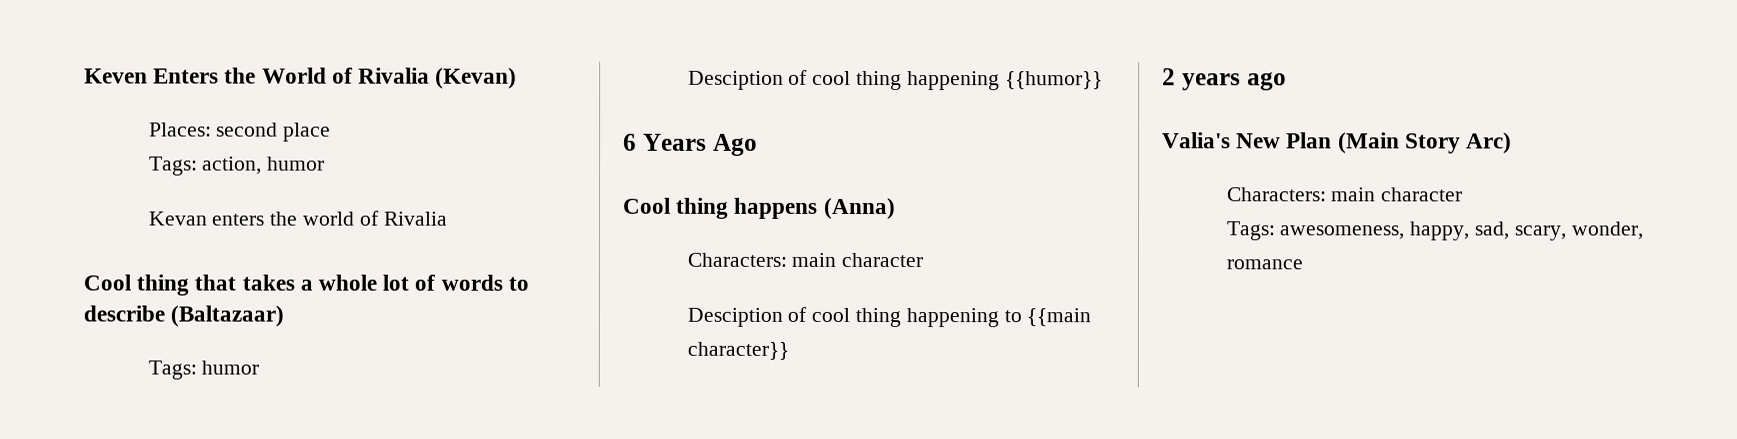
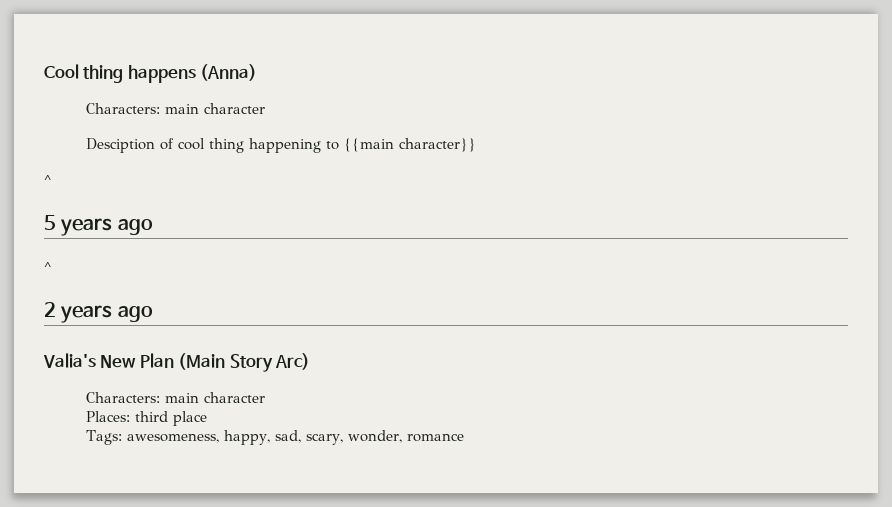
[84,67,518,89] [148,122,332,142] [148,156,326,176] [147,210,448,226] [83,274,529,296] [83,305,285,327] [147,360,260,380] [687,69,1103,91] [623,133,758,156] Keven Enters the World of Rivalia (Kevan) // Places: second place // Tags: action, humor // Kevan enters the world of Rivalia // Cool thing that takes a whole lot of words to describe (Baltazaar) // Tags: humor // Desciption of cool thing happening {{humor}} // 6 Years Ago // -> (44, 71) none
(789, 350) none -> [44,175,51,184] [44,215,153,236] [44,262,51,271] // ^ // 5 years ago // ^
(1464, 194) none -> [85,411,207,426] // Places: third place

